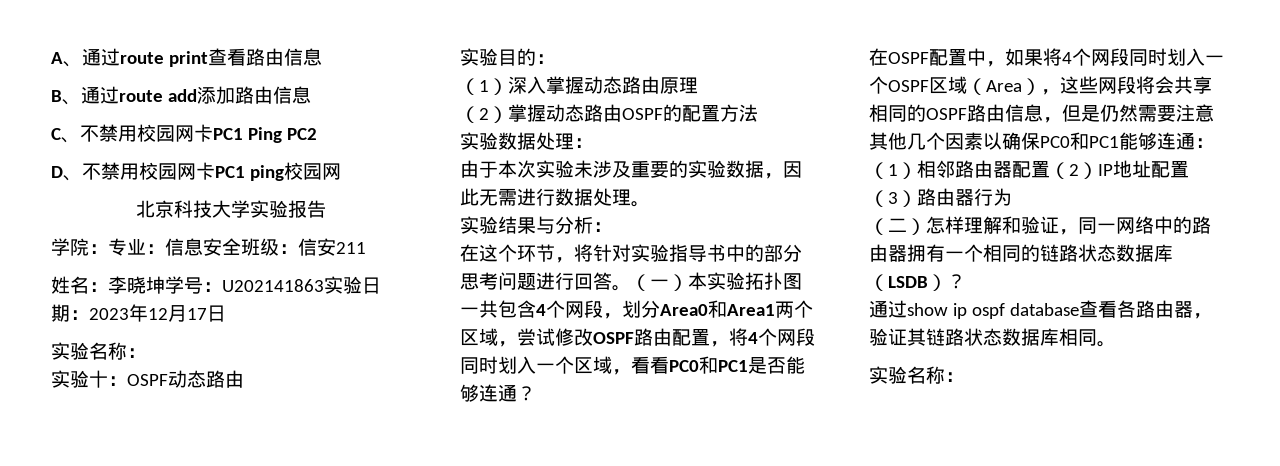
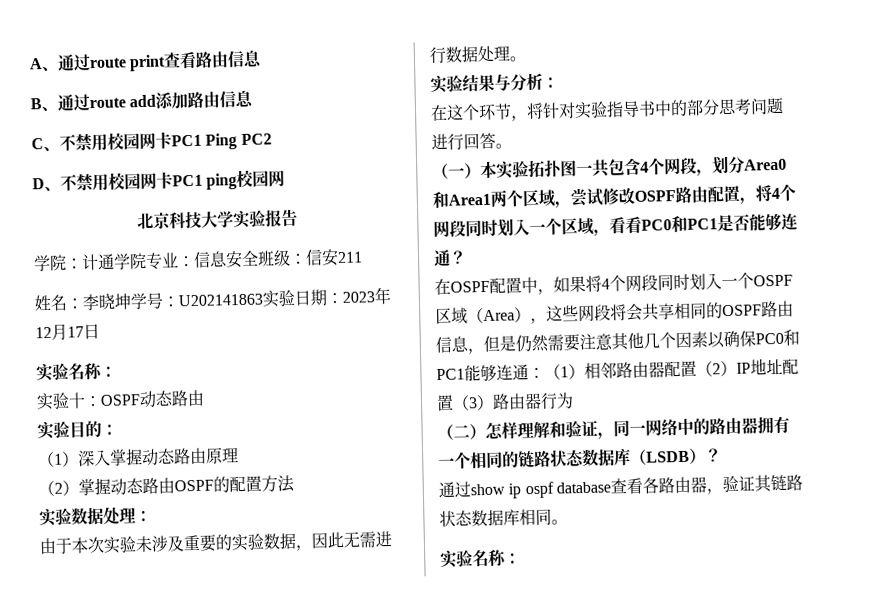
(108, 249) none -> [81,252,147,271] 计通学院
(631, 288) none -> (512, 146) //

